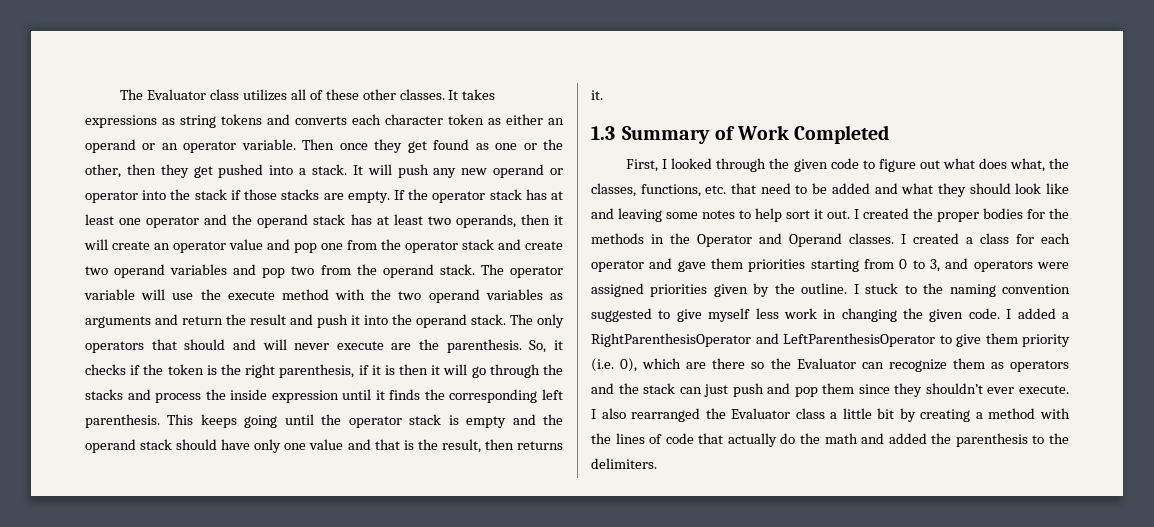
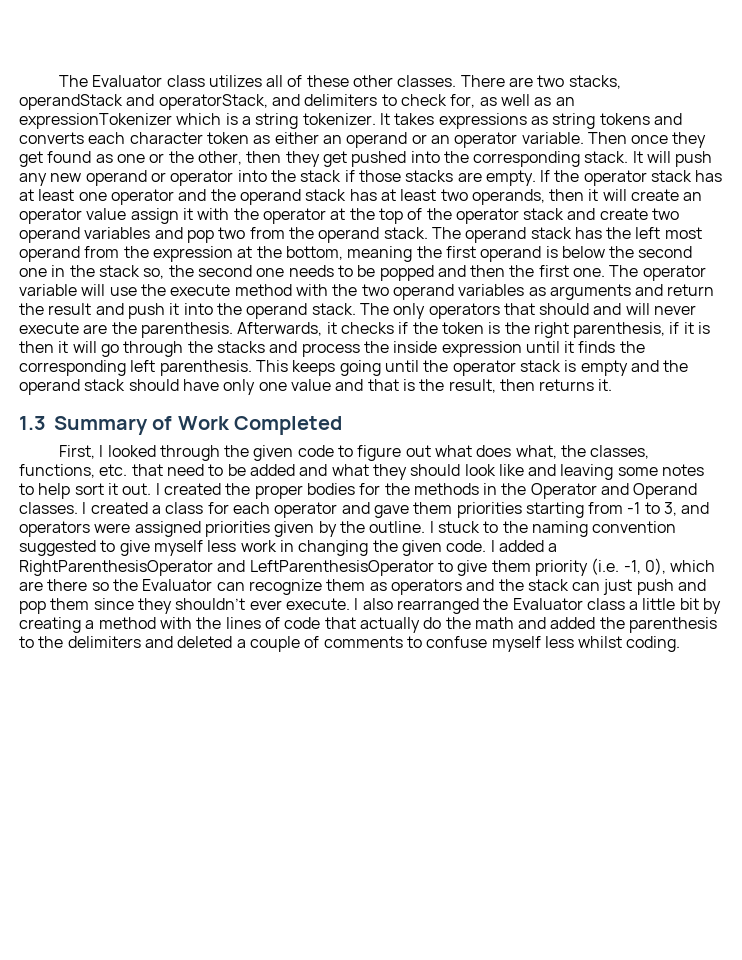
(445, 94) none -> [460,75,621,89] [19,94,575,110] [19,113,376,129] There are two stacks, operandStack and operatorStack, and delimiters to check for, as well as an expressionTokenizer which is a string tokenizer.
[299,168,307,175] a -> [443,151,581,167] the corresponding
[267,239,377,253] and pop one from -> [130,208,423,224] assign it with the operator at the top of
(504, 269) none -> [465,227,702,243] [19,246,693,262] [19,265,639,281] operand stack has the left most operand from the expression at the bottom, meaning the first operand is below the second one in the stack so, the second one needs to be popped and then the first one. The
[529,340,547,353] So, -> [237,322,323,336] Afterwards,
[899,259,908,269] 0 -> [627,502,641,514] -1
(614, 365) none -> [623,560,641,574] -1,
[591,458,657,469] delimiters. -> [67,636,681,652] delimiters and deleted a couple of comments to confuse myself less whilst coding.

